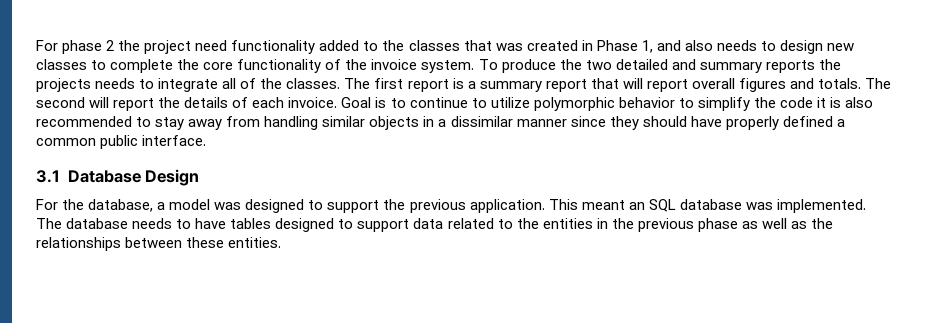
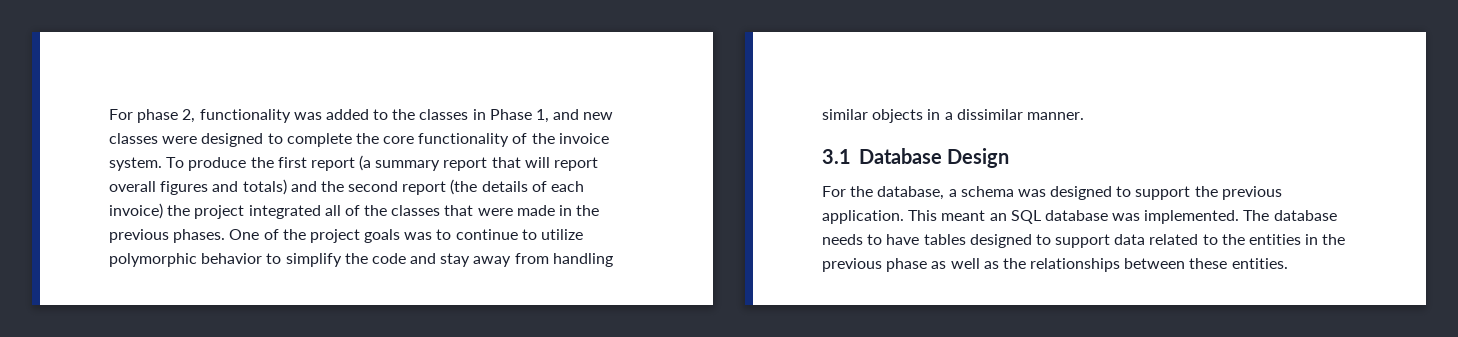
[106,40,316,54] 2 the project need functionality -> [182,109,322,123] 2, functionality was
[463,40,578,51] that was created -> (469, 114) none
[684,40,855,54] [36,59,87,70] also needs to design new classes -> [583,112,614,120] [109,133,264,147] new classes were designed
[585,59,841,73] [36,78,476,92] two detailed and summary reports the projects needs to integrate all of the classes. The first report is a -> [277,155,372,171] first report (a
[818,78,892,89] [36,97,387,111] totals. The second will report the details of each invoice. Goal is -> [242,179,585,195] [109,203,600,219] [109,229,433,243] totals) and the second report (the details of each invoice) the project integrated all of the classes that were made in the previous phases. One of the project goals was
[816,97,874,108] [36,116,152,127] it is also recommended to -> [410,253,437,264] and
[516,116,845,130] [36,135,207,149] manner since they should have properly defined a common public interface. -> [1026,112,1084,120] manner.
[169,199,211,210] model -> [960,186,1014,197] schema

